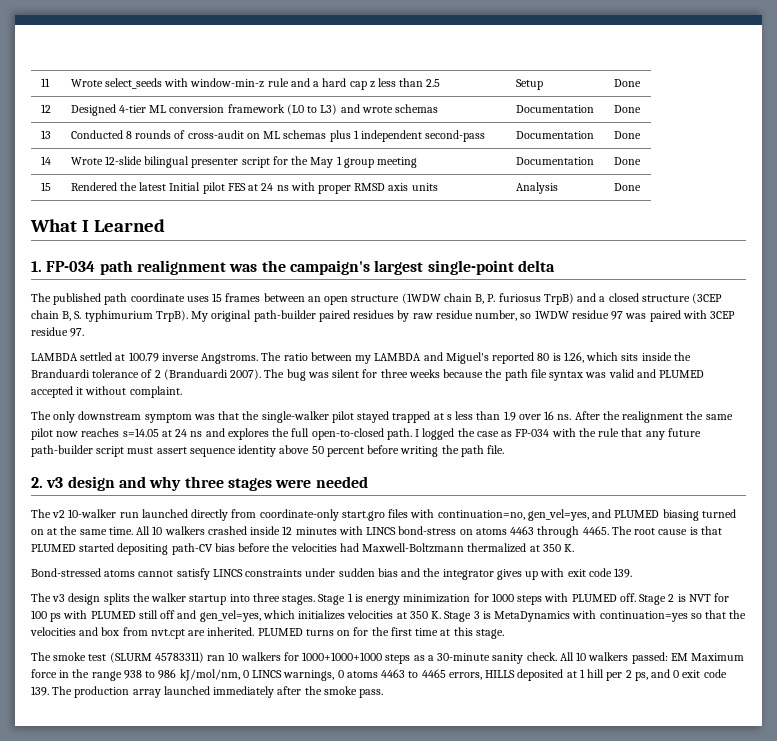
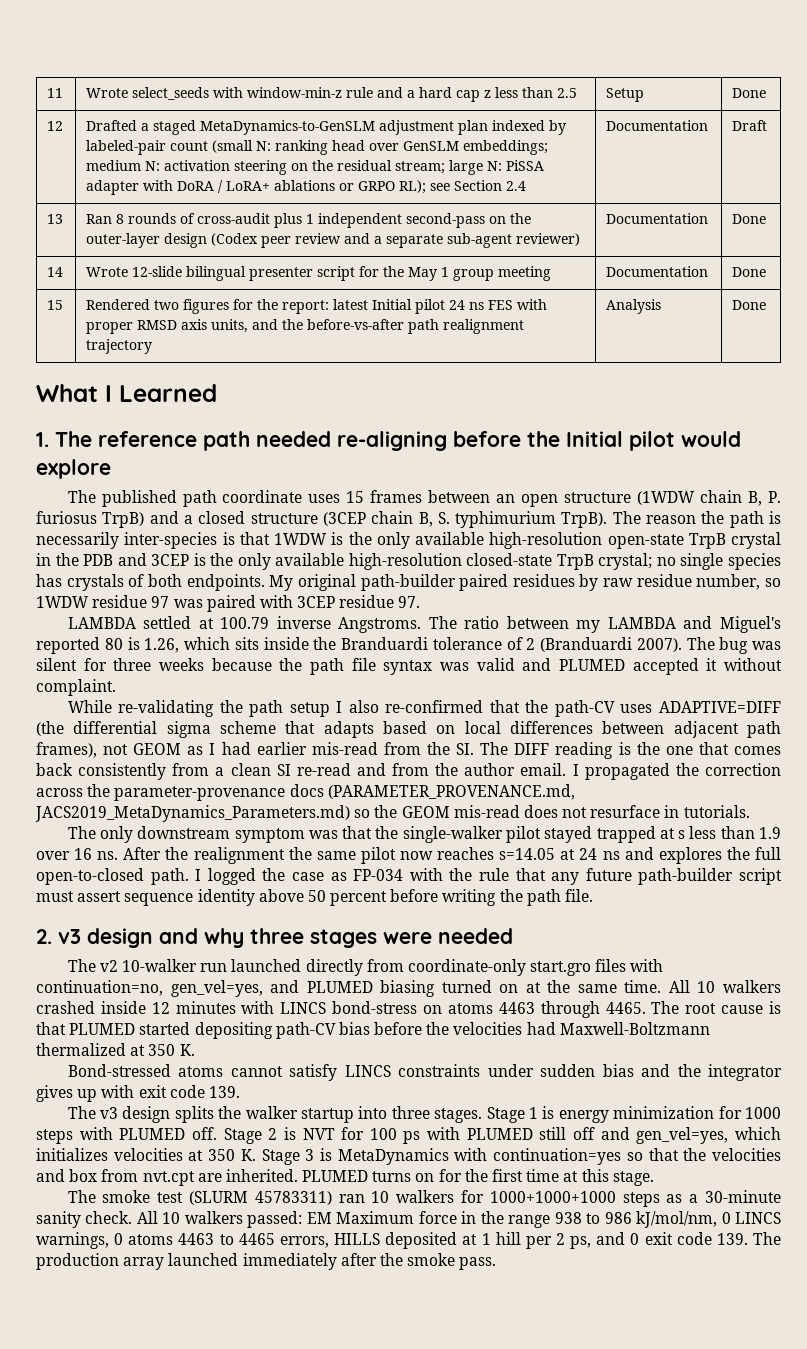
[70,104,438,116] [515,105,594,113] [613,105,641,113] Designed 4-tier ML conversion framework (L0 to L3) and wrote schemas | Documentation | Done -> [86,120,567,135] [86,140,549,155] [86,160,545,175] [86,180,527,195] [606,120,709,131] [732,120,768,131] Drafted a staged MetaDynamics-to-GenSLM adjustment plan indexed by labeled-pair count (small N: ranking head over GenSLM embeddings; medium N: activation steering on the residual stream; large N: PiSSA adapter with DoRA / LoRA+ ablations or GRPO RL); see Section 2.4 | Documentation | Draft
[70,130,123,139] Conducted -> [86,214,113,224] Ran
[246,130,327,139] on ML schemas -> (271, 218) none
(486, 136) none -> [489,213,532,224] [86,233,581,248] on the outer-layer design (Codex peer review and a separate sub-agent reviewer)
[119,182,137,191] the -> [154,299,330,314] two figures for the report:
[227,183,289,191] FES at 24 ns -> [449,300,514,310] 24 ns FES
[411,183,438,191] units -> [211,319,525,334] [86,339,153,354] units, and the before-vs-after path realignment trajectory
[46,260,555,275] FP-034 path realignment was the campaign's largest single-point delta -> [55,431,741,451] [36,459,111,479] The reference path needed re-aligning before the Initial pilot would explore
(188, 316) none -> [612,511,781,528] [36,532,781,549] [36,553,781,570] [36,574,265,591] The reason the path is necessarily inter-species is that 1WDW is the only available high-resolution open-state TrpB crystal in the PDB and 3CEP is the only available high-resolution closed-state TrpB crystal; no single species has crystals of both endpoints.
(182, 392) none -> [67,700,781,717] [36,721,782,738] [36,742,781,759] [36,763,781,780] [36,784,575,801] [35,805,750,822] // While re-validating the path setup I also re-confirmed that the path-CV uses ADAPTIVE=DIFF (the differential sigma scheme that adapts based on local differences between adjacent path frames), not GEOM as I had earlier mis-read from the SI. The DIFF reading is the one that comes back consistently from a clean SI re-read and from the author email. I propagated the correction across the parameter-provenance docs (PARAMETER_PROVENANCE.md, JACS2019_MetaDynamics_Parameters.md) so the GEOM mis-read does not resurface in tutorials.

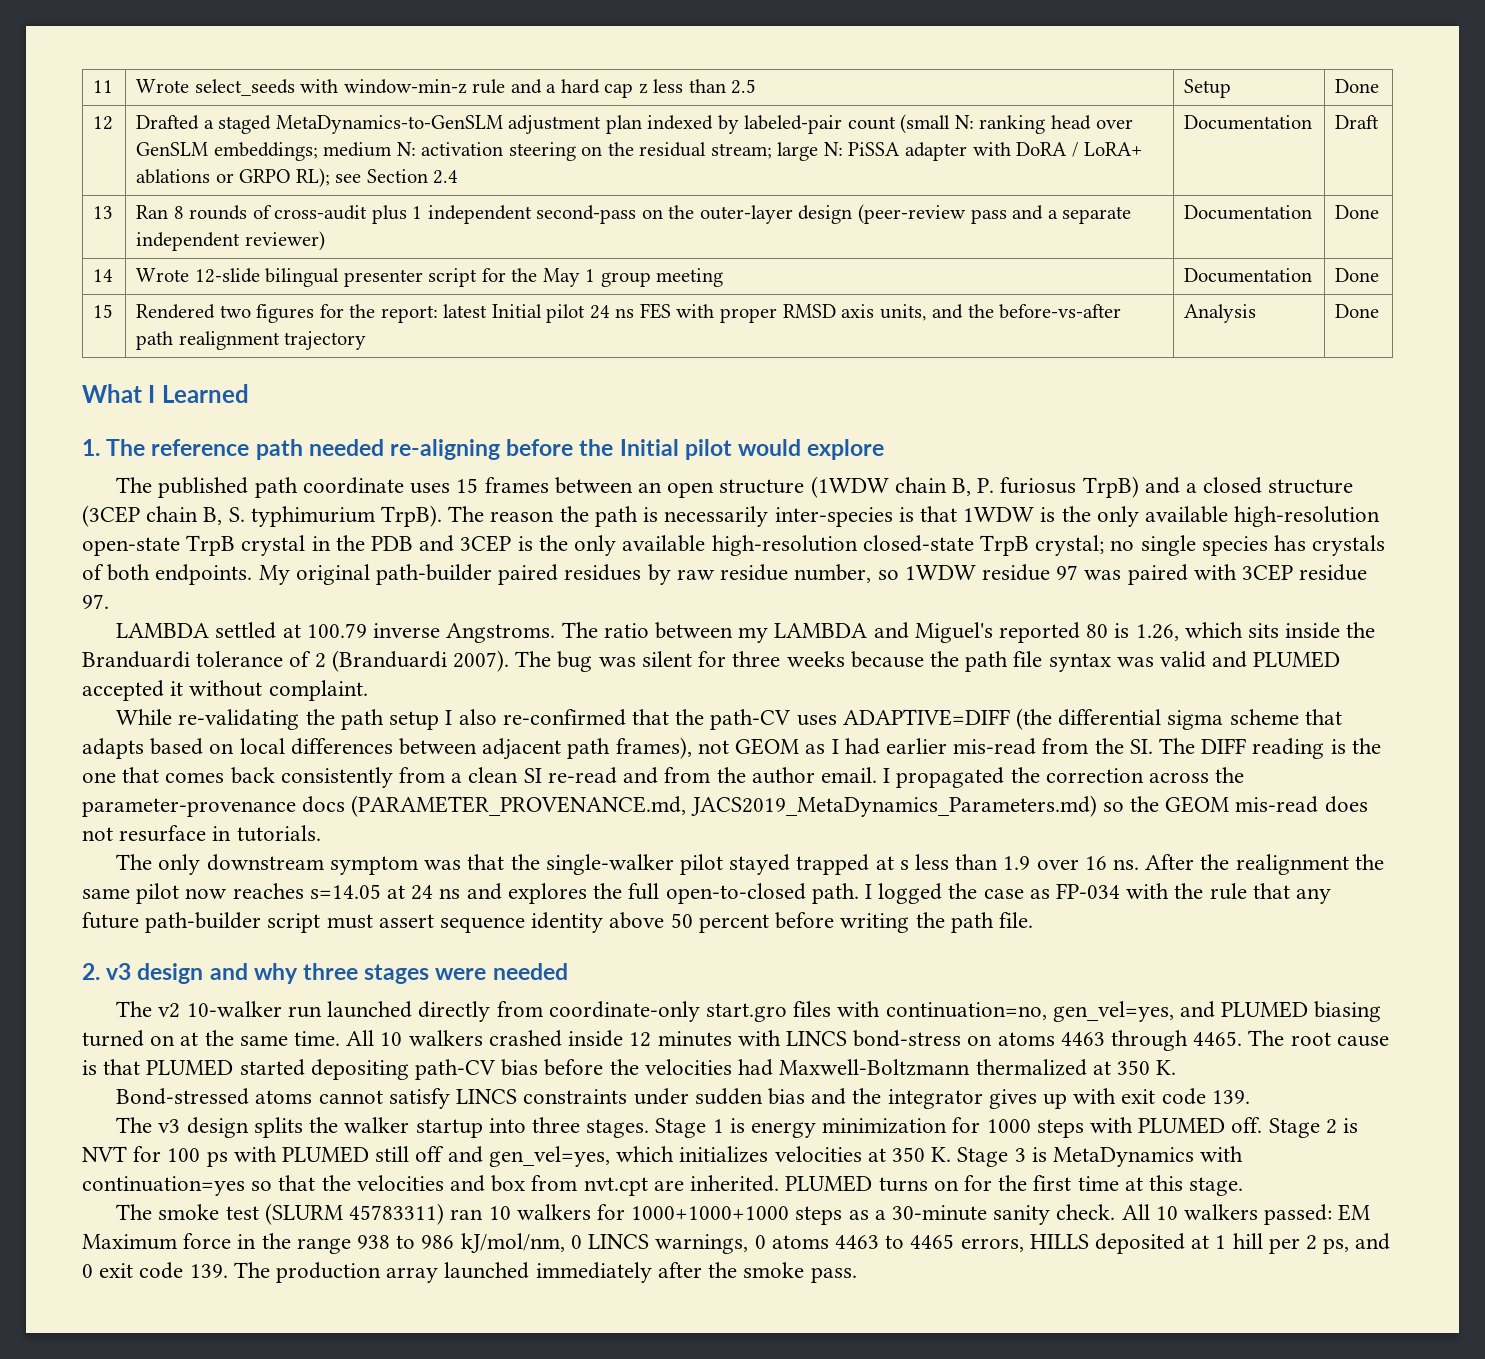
[211,233,342,248] (Codex peer review -> [857,204,1007,224] (peer-review pass
[447,233,513,248] sub-agent -> [136,232,241,251] independent

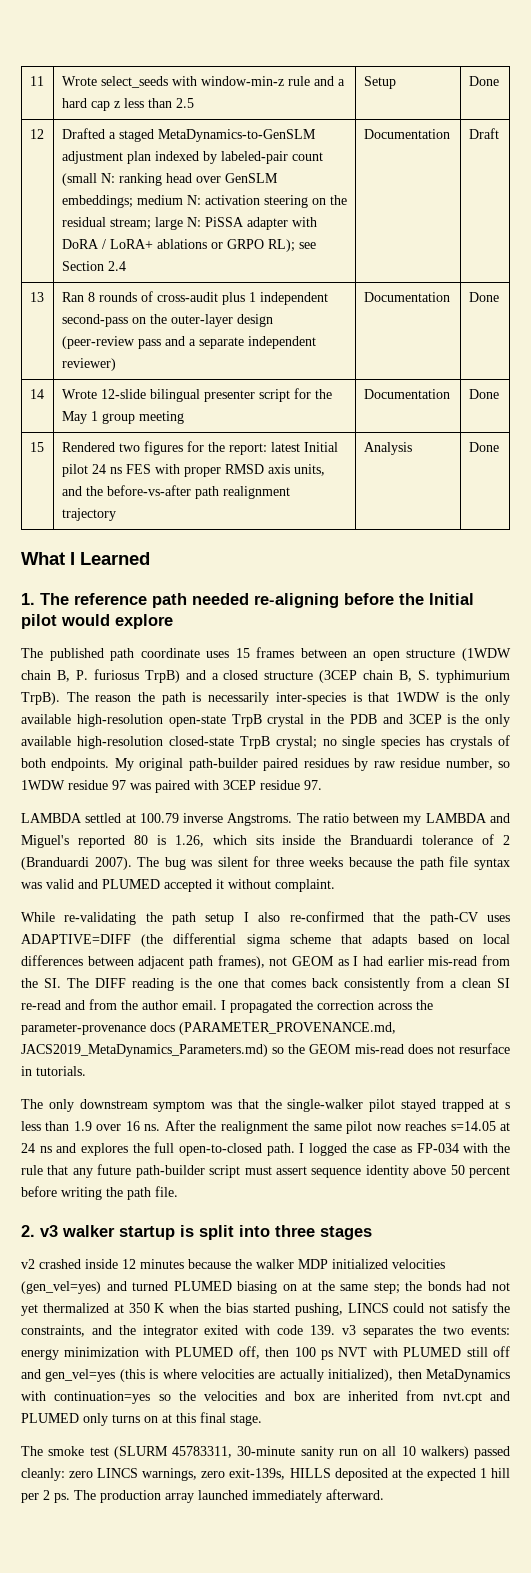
[137,963,568,984] [116,1001,1215,1022] design and why three stages were needed // The v2 10-walker run launched directly from coordinate-only start.gro files with continuation=no, gen_vel=yes, and -> [62,1225,372,1240] [21,1259,445,1269] [21,1281,169,1294] walker startup is split into three stages // v2 crashed inside 12 minutes because the walker MDP initialized velocities (gen_vel=yes) and turned
[82,1030,144,1047] turned -> (278, 1287) none
[294,1030,1389,1051] [82,1059,1177,1080] [116,1088,1250,1109] [116,1117,1359,1138] [82,1146,162,1162] time. All 10 walkers crashed inside 12 minutes with LINCS bond-stress on atoms 4463 through 4465. The root cause is that PLUMED started depositing path-CV bias before the velocities had Maxwell-Boltzmann thermalized at 350 K. // Bond-stressed atoms cannot satisfy LINCS constraints under sudden bias and the integrator gives up with exit code 139. // The v3 design splits the walker startup into three stages. Stage 1 is energy minimization for 1000 steps with PLUMED off. Stage 2 is NVT for -> [373,1281,511,1294] [21,1302,510,1316] [21,1325,510,1338] [21,1346,290,1360] step; the bonds had not yet thermalized at 350 K when the bias started pushing, LINCS could not satisfy the constraints, and the integrator exited with code 139. v3 separates the two events: energy minimization with PLUMED off, then
(228, 1159) none -> [338,1347,368,1357] NVT
[488,1146,1047,1167] gen_vel=yes, which initializes velocities at 350 K. Stage 3 is -> [45,1369,422,1382] gen_vel=yes (this is where velocities are actually initialized), then
[278,1175,316,1191] that -> (171, 1397) none
[531,1175,1119,1196] from nvt.cpt are inherited. PLUMED turns on for the first time -> [322,1390,510,1404] [21,1413,158,1426] are inherited from nvt.cpt and PLUMED only turns on
(1183, 1183) none -> [200,1412,226,1423] final
[349,1203,1371,1225] [82,1233,1024,1254] 45783311) ran 10 walkers for 1000+1000+1000 steps as a 30-minute sanity check. All 10 walkers passed: EM Maximum force in the range 938 to 986 kJ/mol/nm, 0 LINCS warnings, 0 atoms 4463 to 4465 errors, -> [172,1446,510,1459] [21,1468,286,1481] 45783311, 30-minute sanity run on all 10 walkers) passed cleanly: zero LINCS warnings, zero exit-139s,
(1210, 1242) none -> [405,1468,476,1481] the expected
[1323,1233,1391,1254] [82,1262,228,1279] ps, and 0 exit code 139. -> [54,1493,70,1503] ps.
[657,1262,857,1283] after the smoke pass. -> [326,1489,384,1500] afterward.

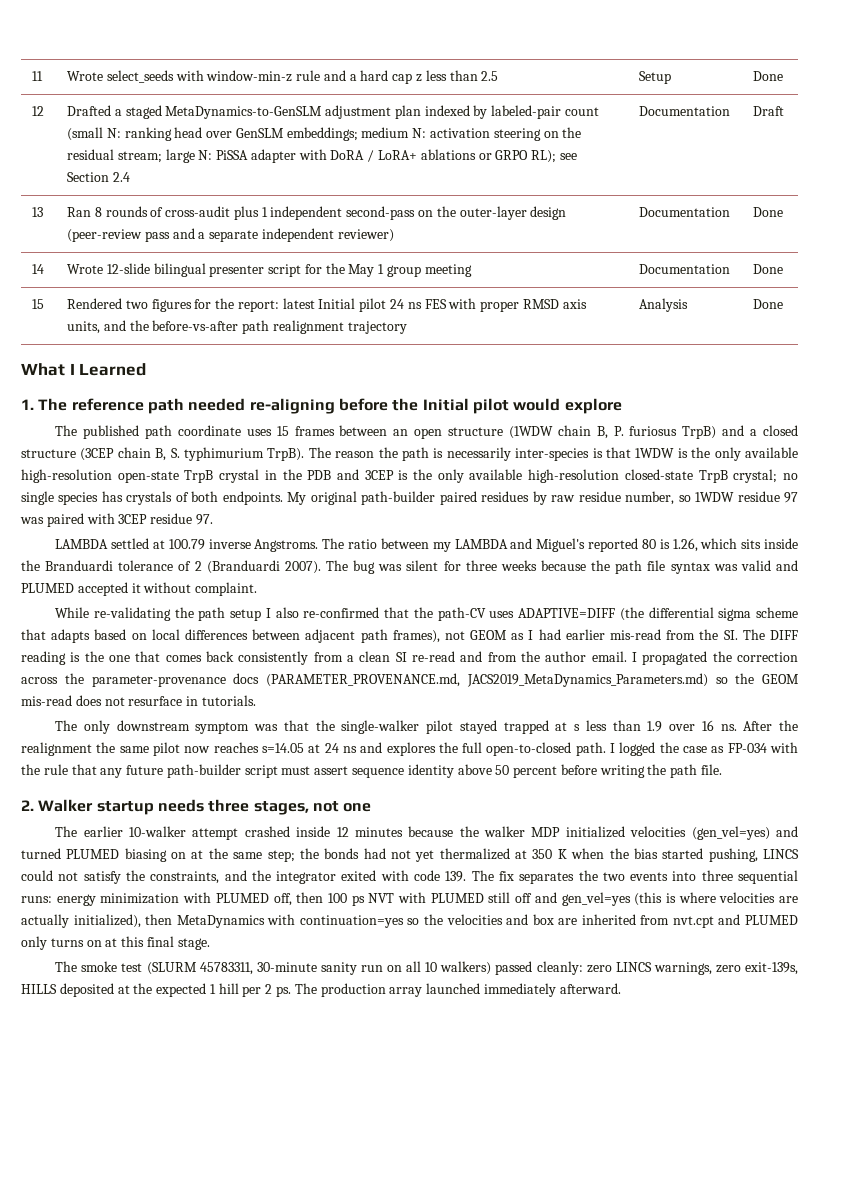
[40,1225,372,1240] [21,1259,35,1269] v3 walker startup is split into three stages // v2 -> [38,799,372,815] [55,826,239,840] Walker startup needs three stages, not one // The earlier 10-walker attempt
[341,1325,356,1335] v3 -> [471,870,514,881] The fix
[470,1326,510,1335] events: -> [630,870,798,884] [21,896,52,903] events into three sequential runs:

